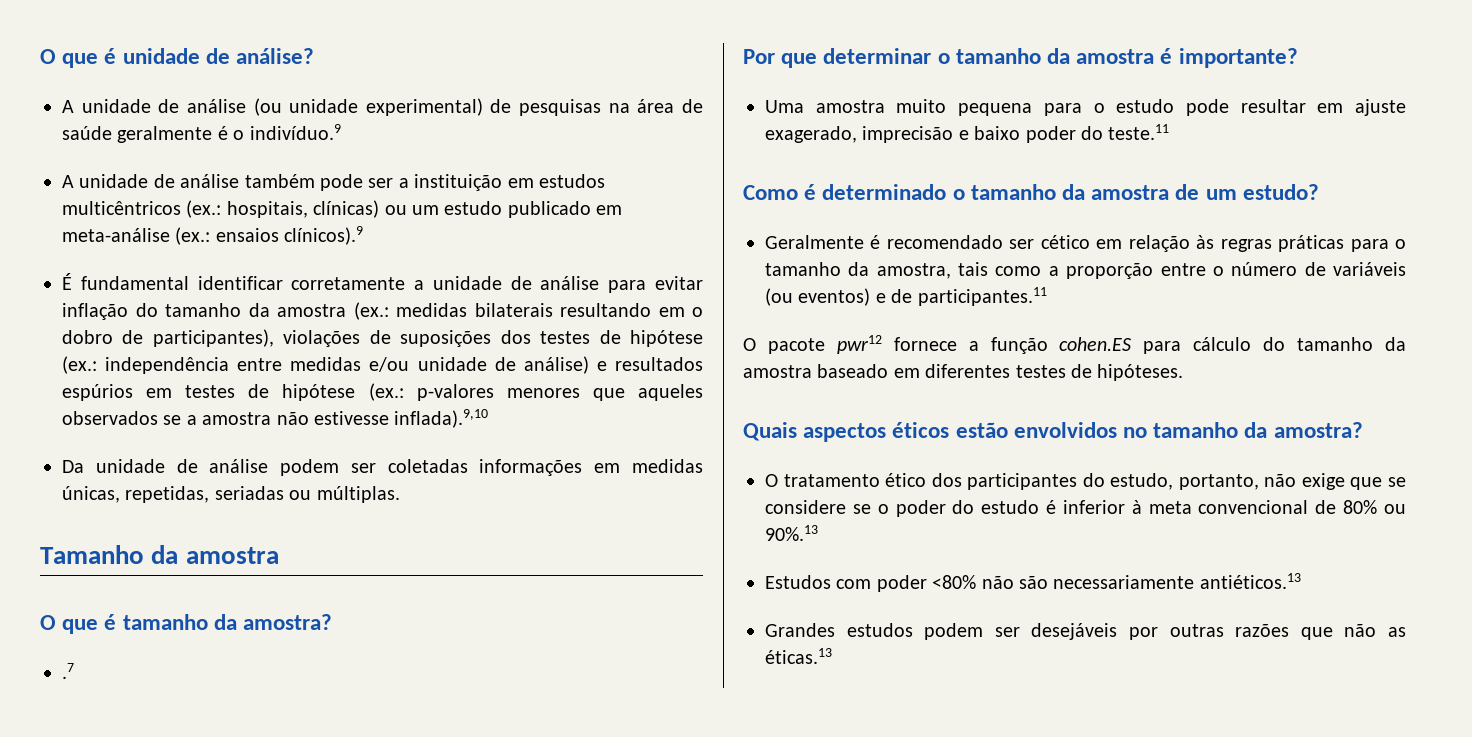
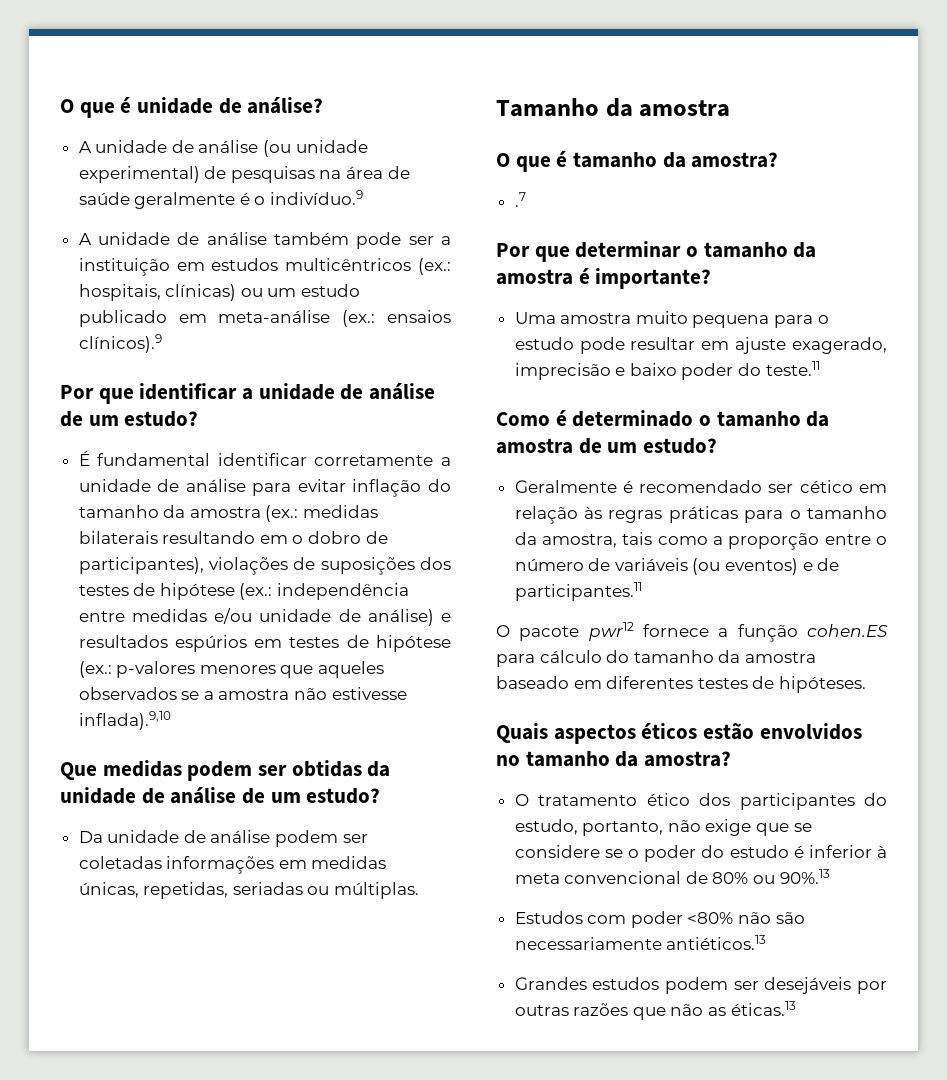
(364, 235) none -> [60,383,436,404] [60,411,199,427] // Por que identificar a unidade de análise de um estudo?
(489, 418) none -> [60,760,391,781] [60,787,381,804] // Que medidas podem ser obtidas da unidade de análise de um estudo?

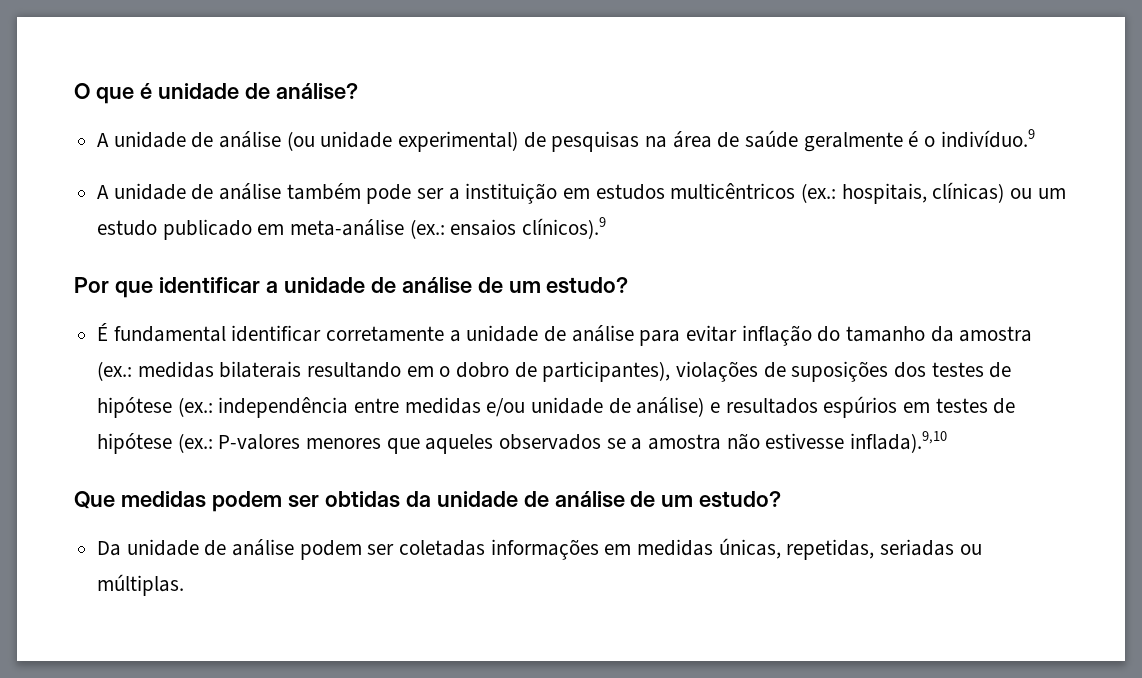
[116,661,196,678] p-valores -> [218,434,301,450] P-valores
[496,98,731,117] [496,151,779,172] [514,192,526,207] [496,241,817,262] [496,268,712,289] [514,311,829,328] [514,337,887,354] [514,361,820,380] [496,410,830,427] [496,438,718,454] [514,480,887,493] [514,506,887,524] [514,532,887,550] [514,558,840,575] [514,582,642,601] [496,622,888,642] [496,650,816,667] [496,676,866,693] [496,723,862,744] [496,751,732,767] [514,793,887,810] [514,819,812,836] [514,845,887,862] [514,869,830,884] [514,911,805,928] [514,935,767,950] [514,977,887,994] [514,1001,796,1020] // Tamanho da amostra // O que é tamanho da amostra? // .7 // Por que determinar o tamanho da amostra é importante? // Uma amostra muito pequena para o estudo pode resultar em ajuste exagerado, imprecisão e baixo poder do teste.11 // Como é determinado o tamanho da amostra de um estudo? // Geralmente é recomendado ser cético em relação às regras práticas para o tamanho da amostra, tais como a proporção entre o número de variáveis (ou eventos) e de participantes.11 // O pacote pwr12 fornece a função cohen.ES para cálculo do tamanho da amostra baseado em diferentes testes de hipóteses. // Quais aspectos éticos estão envolvidos no tamanho da amostra? // O tratamento ético dos participantes do estudo, portanto, não exige que se considere se o poder do estudo é inferior à meta convencional de 80% ou 90%.13 // Estudos com poder <80% não são necessariamente antiéticos.13 // Grandes estudos podem ser desejáveis por outras razões que não as éticas.13 -> (185, 585) none

